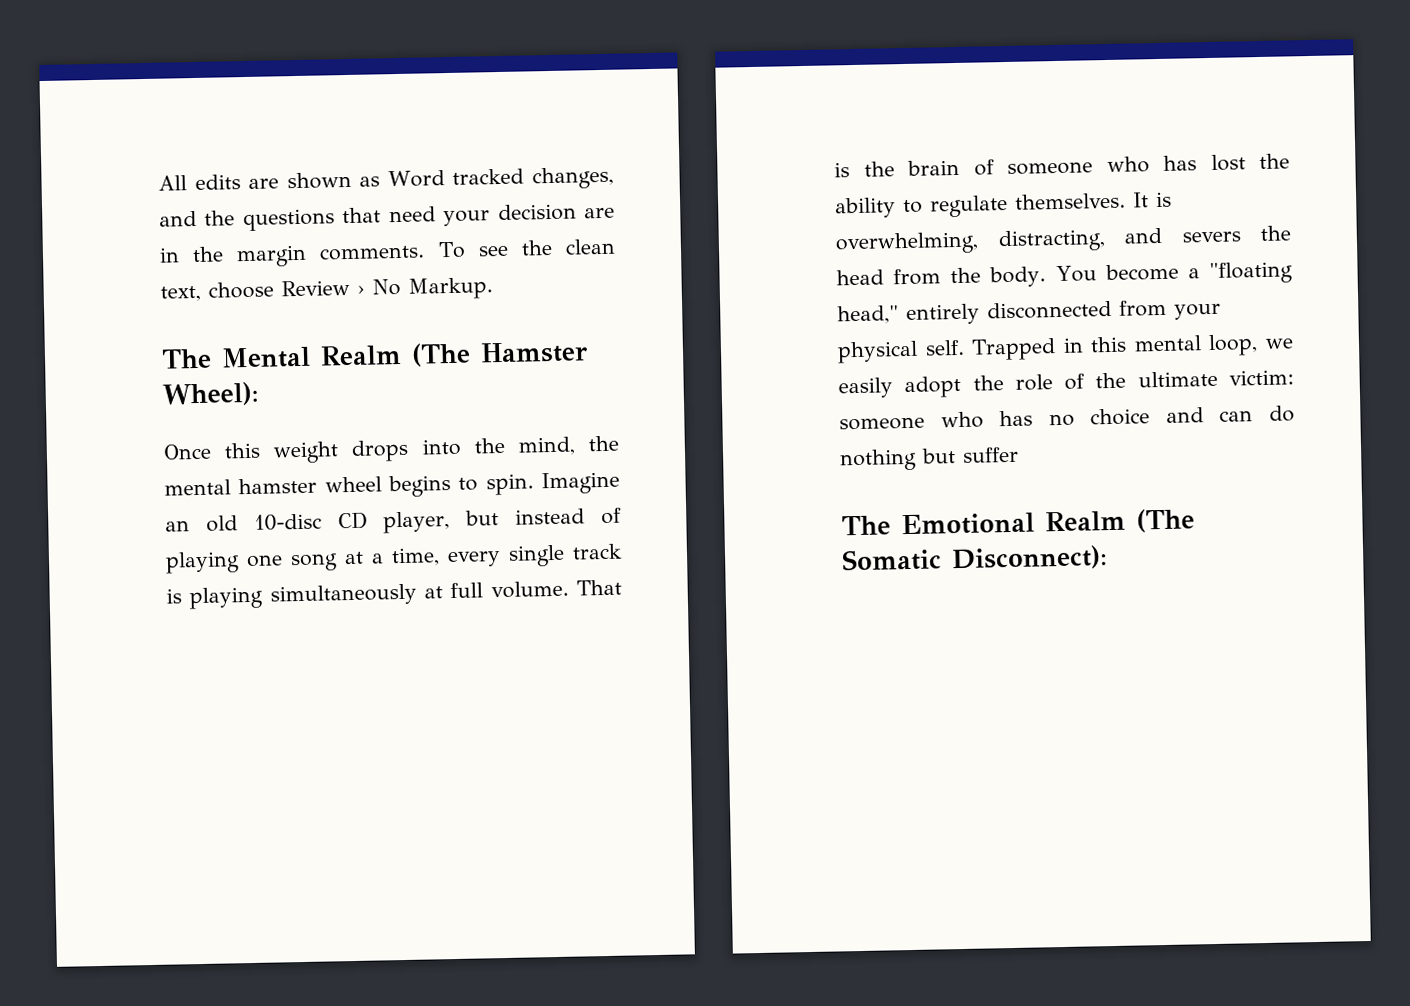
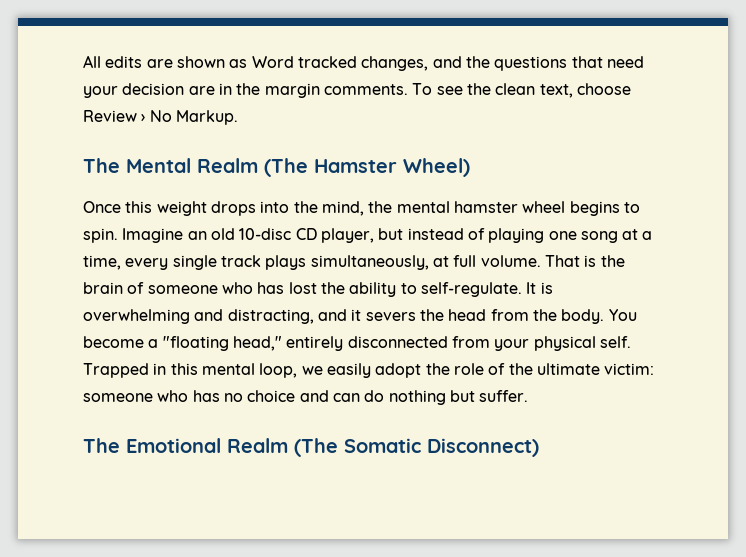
[162,381,259,407] Wheel): -> [403,158,470,177] Wheel)
[166,583,417,610] is playing simultaneously -> [265,255,429,270] plays simultaneously,
[929,191,1172,218] [835,231,979,256] regulate themselves. It is overwhelming, -> [420,282,553,297] [83,309,224,324] self-regulate. It is overwhelming and
(1162, 235) none -> [351,309,362,321] it
[962,446,1019,463] suffer -> [479,390,529,402] suffer.
[951,545,1108,572] Disconnect): -> [427,438,539,457] Disconnect)

